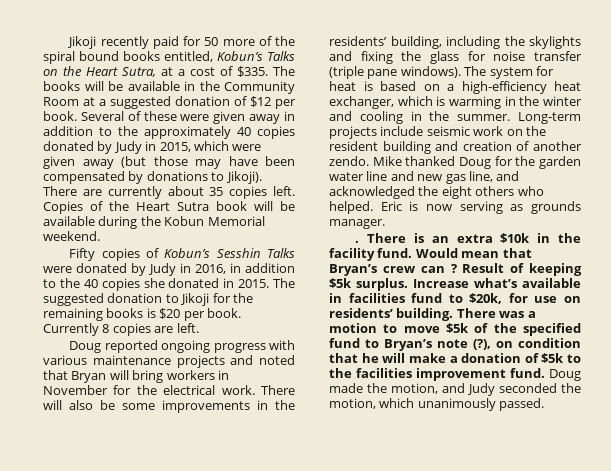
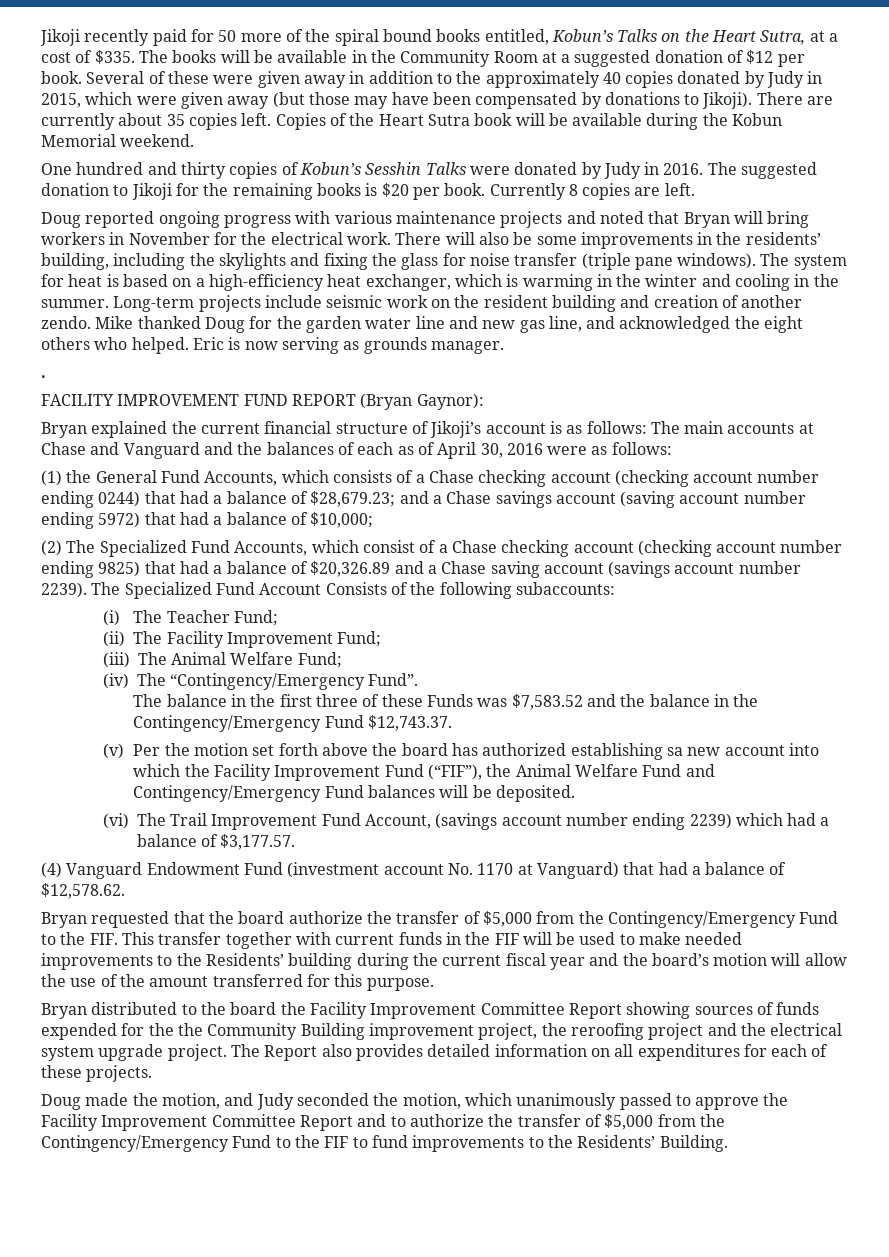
[69,248,96,261] Fifty -> [41,162,226,179] One hundred and thirty
[195,263,295,274] [43,278,270,291] 2016, in addition to the 40 copies she donated in 2015. -> [663,163,704,175] 2016.
[367,233,581,243] [329,248,532,261] [329,263,582,276] [329,278,581,291] [329,293,581,304] [329,308,536,321] [329,323,581,336] [329,338,581,351] [329,353,581,363] [329,368,545,381] There is an extra $10k in the facility fund. Would mean that Bryan’s crew can ? Result of keeping $5k surplus. Increase what’s available in facilities fund to $20k, for use on residents’ building. There was a motion to move $5k of the specified fund to Bryan’s note (?), on condition that he will make a donation of $5k to the facilities improvement fund. -> [41,393,484,410] [41,421,814,438] [41,442,672,459] [41,470,820,487] [41,491,806,508] [41,512,374,529] [41,540,843,557] [41,561,801,578] [41,582,615,599] [102,610,279,626] [102,631,382,648] [102,652,342,668] [102,673,419,690] [133,694,759,710] [133,715,453,732] [102,743,819,760] [133,764,715,781] [133,785,576,802] [102,813,830,830] [136,834,296,850] [41,862,787,879] [41,883,125,899] [41,911,839,928] [41,932,743,949] [41,953,847,970] [41,974,434,991] [41,1002,820,1019] [41,1023,843,1040] [41,1044,829,1061] [41,1065,153,1082] // FACILITY IMPROVEMENT FUND REPORT (Bryan Gaynor): // Bryan explained the current financial structure of Jikoji’s account is as follows: The main accounts at Chase and Vanguard and the balances of each as of April 30, 2016 were as follows: // (1) the General Fund Accounts, which consists of a Chase checking account (checking account number ending 0244) that had a balance of $28,679.23; and a Chase savings account (saving account number ending 5972) that had a balance of $10,000; // (2) The Specialized Fund Accounts, which consist of a Chase checking account (checking account number ending 9825) that had a balance of $20,326.89 and a Chase saving account (savings account number 2239). The Specialized Fund Account Consists of the following subaccounts: // (i) The Teacher Fund; // (ii) The Facility Improvement Fund; // (iii) The Animal Welfare Fund; // (iv) The “Contingency/Emergency Fund”. // The balance in the first three of these Funds was $7,583.52 and the balance in the Contingency/Emergency Fund $12,743.37. // (v) Per the motion set forth above the board has authorized establishing sa new account into which the Facility Improvement Fund (“FIF”), the Animal Welfare Fund and Contingency/Emergency Fund balances will be deposited. // (vi) The Trail Improvement Fund Account, (savings account number ending 2239) which had a balance of $3,177.57. // (4) Vanguard Endowment Fund (investment account No. 1170 at Vanguard) that had a balance of $12,578.62. // Bryan requested that the board authorize the transfer of $5,000 from the Contingency/Emergency Fund to the FIF. This transfer together with current funds in the FIF will be used to make needed improvements to the Residents’ building during the current fiscal year and the board’s motion will allow the use of the amount transferred for this purpose. // Bryan distributed to the board the Facility Improvement Committee Report showing sources of funds expended for the the Community Building improvement project, the reroofing project and the electrical system upgrade project. The Report also provides detailed information on all expenditures for each of these projects. //
[499,398,545,411] passed. -> [619,1093,789,1110] [41,1114,725,1131] [41,1135,728,1152] passed to approve the Facility Improvement Committee Report and to authorize the transfer of $5,000 from the Contingency/Emergency Fund to the FIF to fund improvements to the Residents’ Building.

